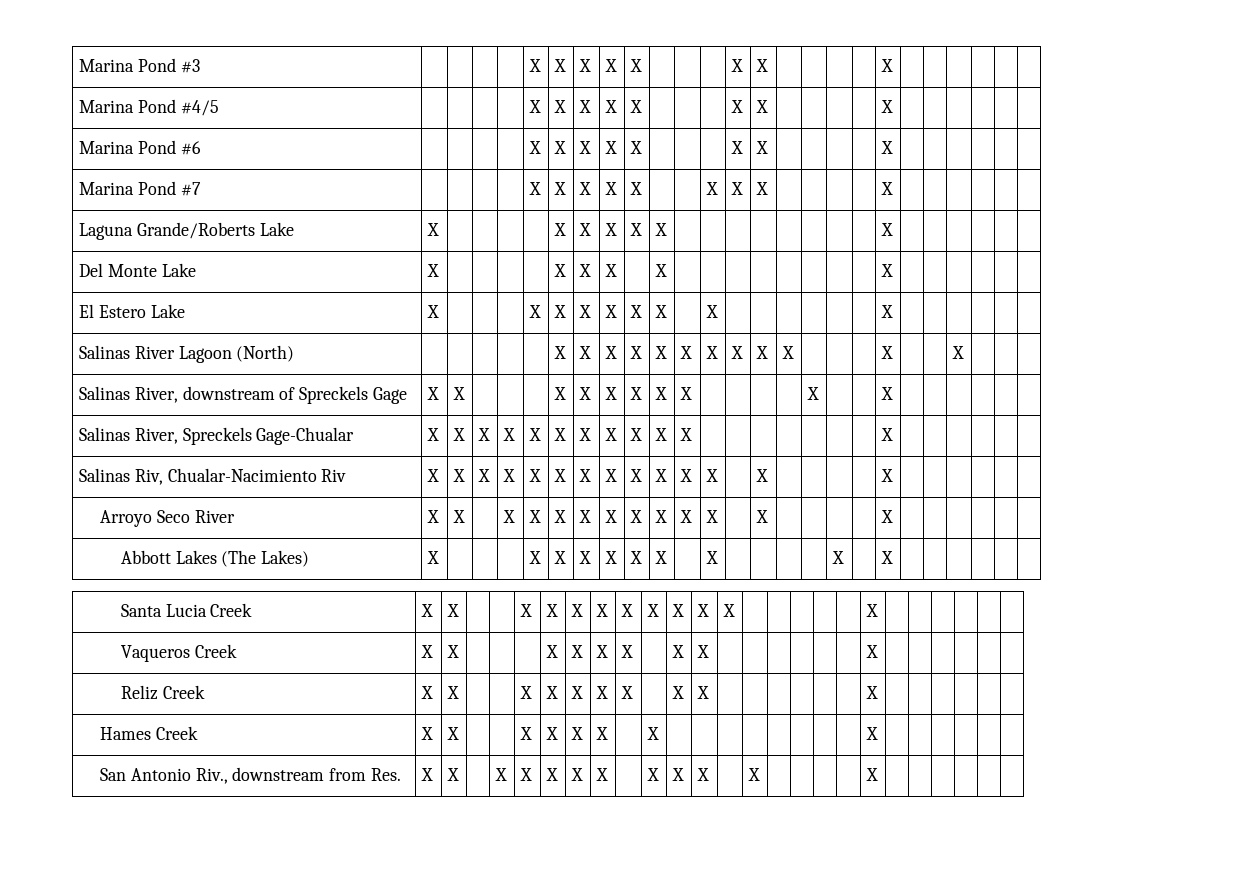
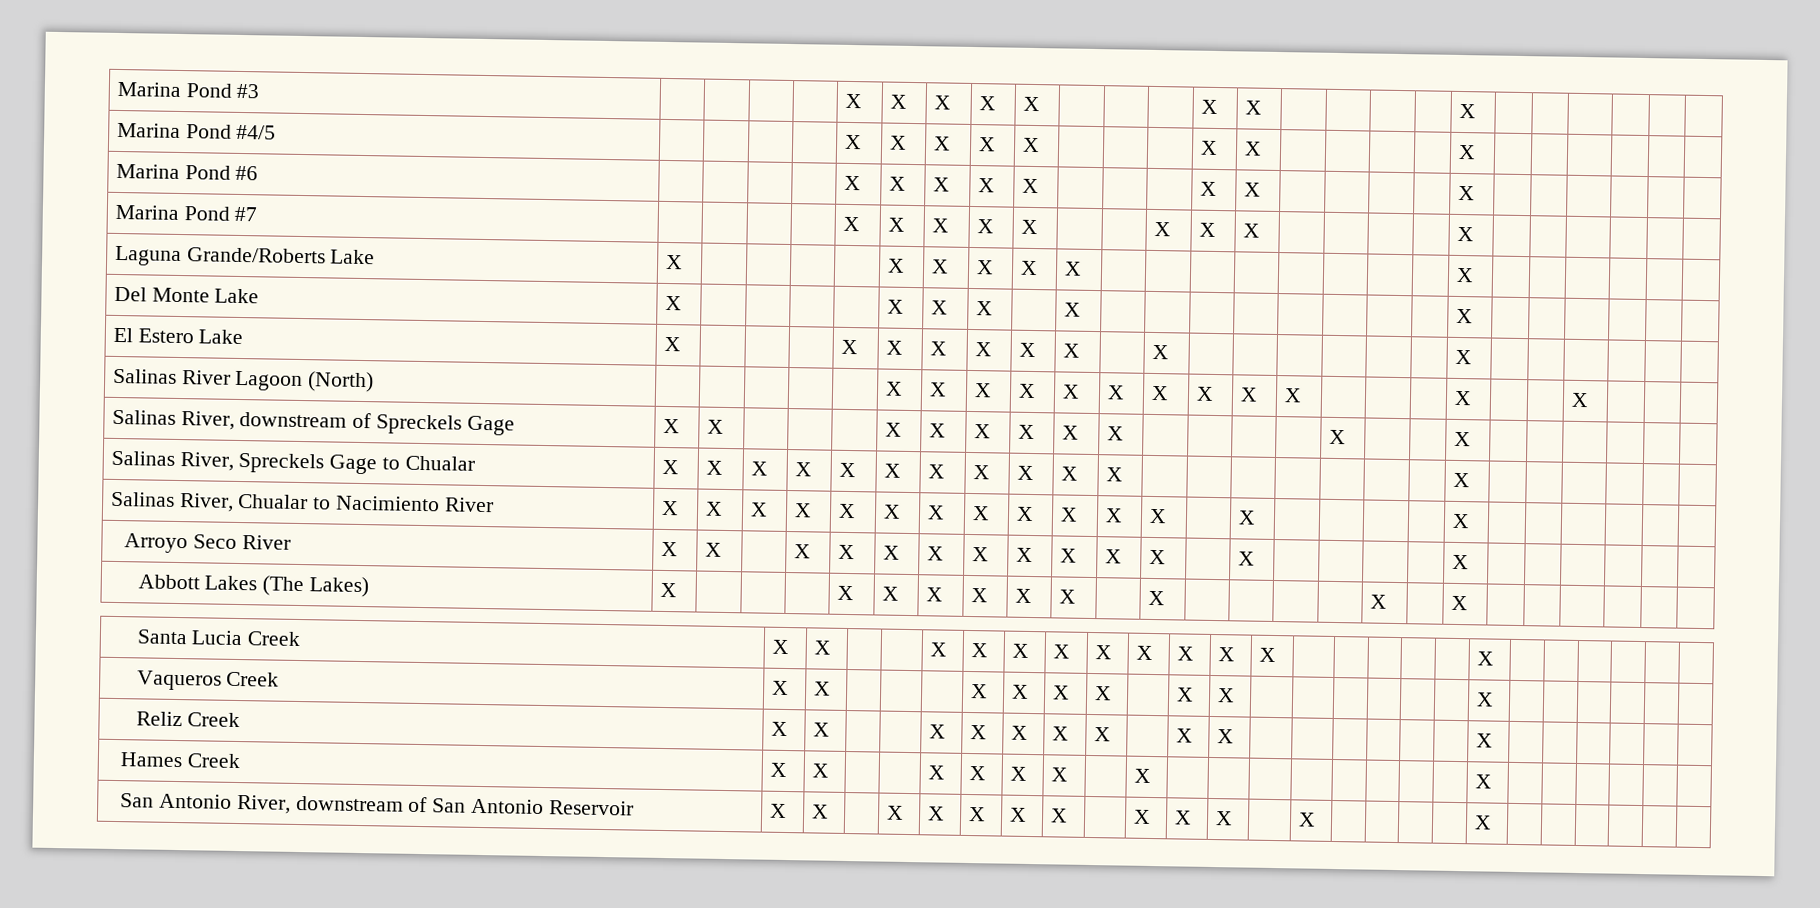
[256,427,355,445] Gage-Chualar -> [329,454,475,475] Gage to Chualar
[134,468,347,485] Riv, Chualar-Nacimiento Riv -> [178,493,494,513] River, Chualar to Nacimiento River
[195,767,401,784] Riv., downstream from Res. -> [236,794,634,816] River, downstream of San Antonio Reservoir

